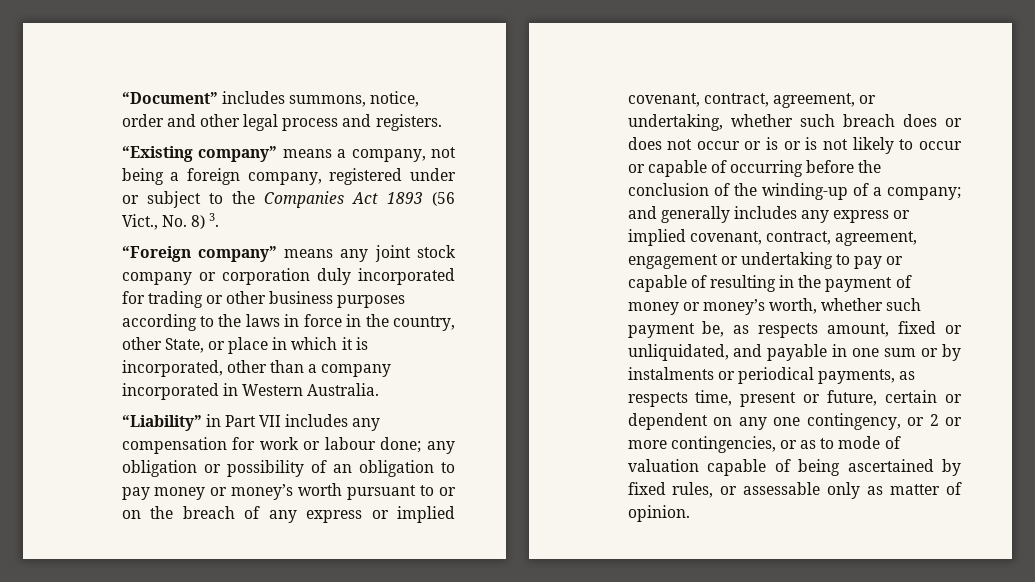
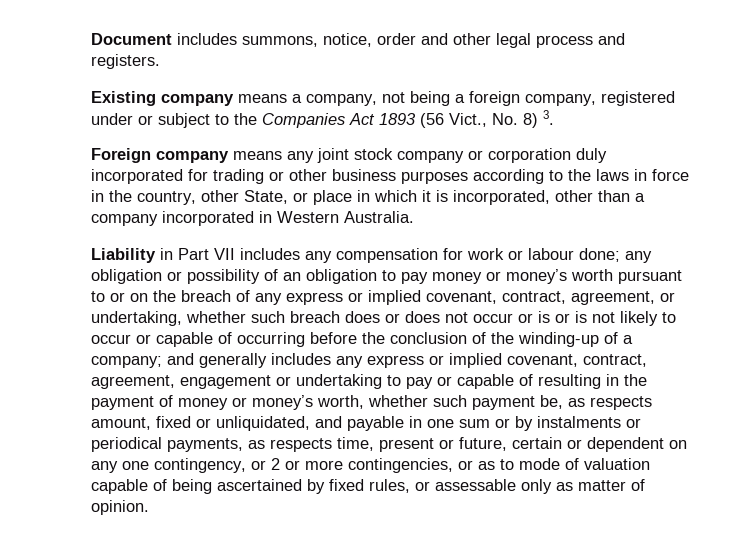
[121,92,218,104] “Document” -> [91,33,173,45] Document
[121,146,278,162] “Existing company” -> [91,91,235,106] Existing company
[121,246,277,262] “Foreign company” -> [91,148,230,163] Foreign company
[121,415,202,431] “Liability” -> [91,248,157,263] Liability

